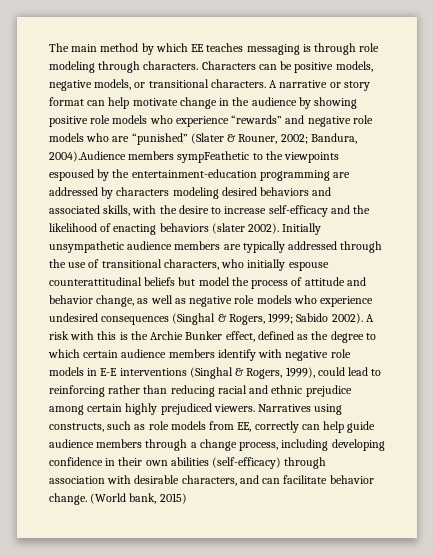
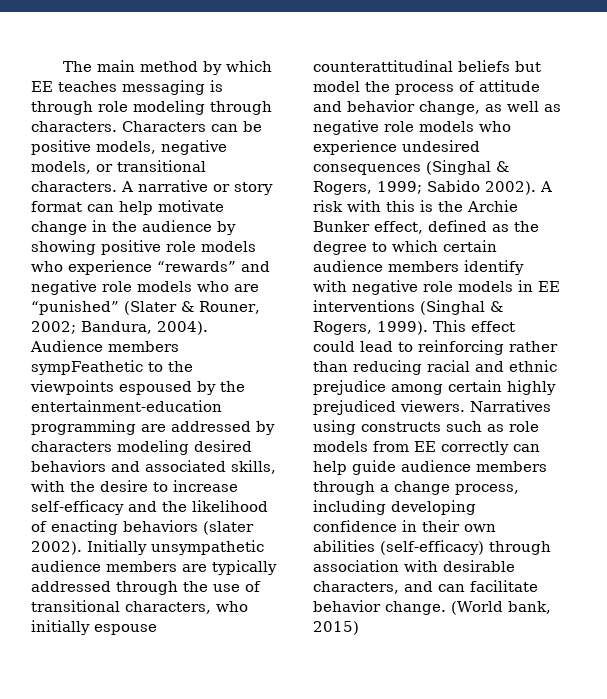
[49,151,126,162] 2004).Audience -> [157,321,208,335] [30,340,103,352] 2004). Audience
[100,368,118,376] E-E -> [538,281,560,292] EE
[285,367,315,378] 1999), -> [377,320,515,335] 1999). This effect
[49,423,104,432] constructs, -> [361,422,441,432] constructs
[237,422,252,432] EE, -> [414,441,436,452] EE

